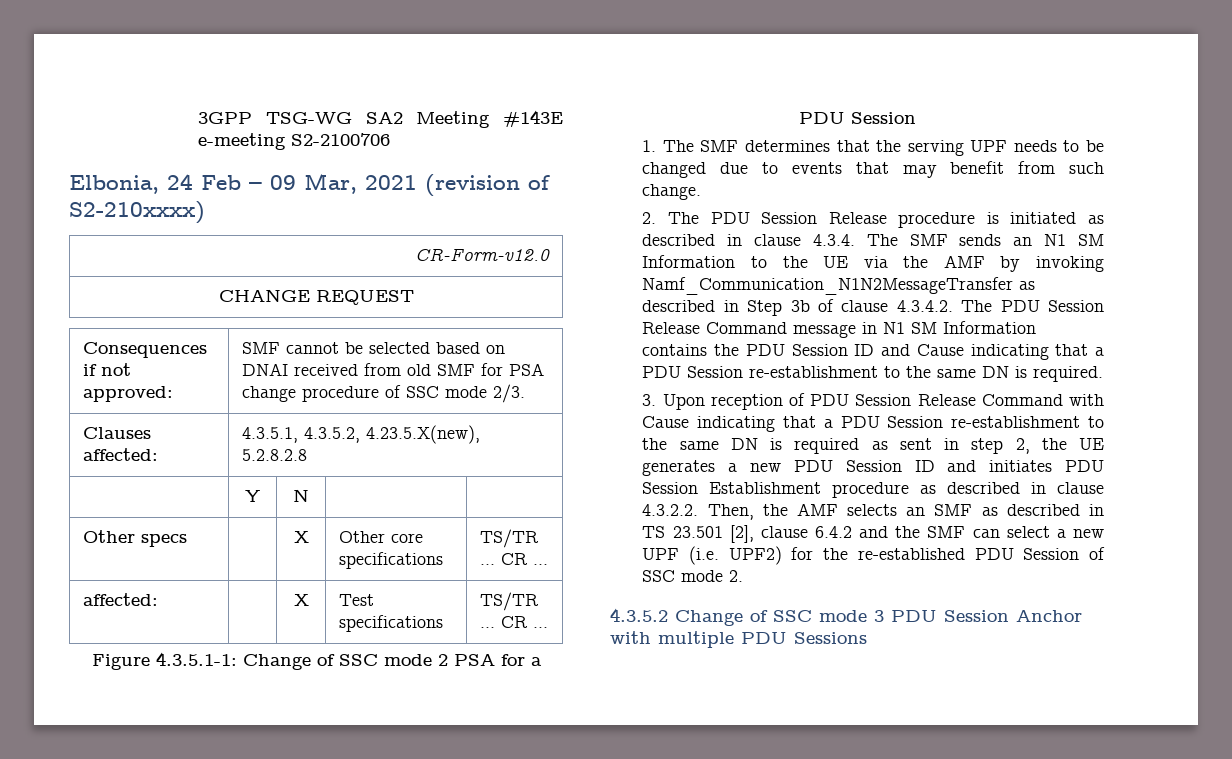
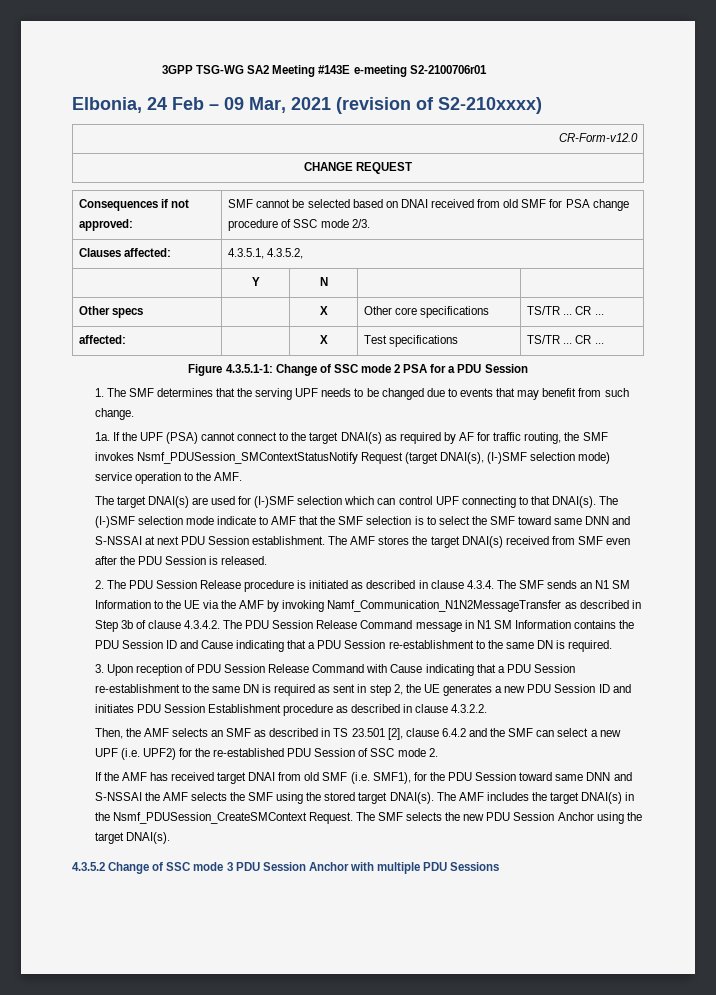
[291,133,391,146] S2-2100706 -> [409,65,487,74] S2-2100706r01
[365,425,480,444] [241,449,307,461] 4.23.5.X(new), 5.2.8.2.8 -> (304, 253) none
(702, 192) none -> [94,432,608,444] [94,452,611,464] [94,472,242,484] [94,496,619,508] [94,516,631,528] [94,536,631,548] [94,556,268,565] // 1a. If the UPF (PSA) cannot connect to the target DNAI(s) as required by AF for traffic routing, the SMF invokes Nsmf_PDUSession_SMContextStatusNotify Request (target DNAI(s), (I-)SMF selection mode) service operation to the AMF. // The target DNAI(s) are used for (I-)SMF selection which can control UPF connecting to that DNAI(s). The (I-)SMF selection mode indicate to AMF that the SMF selection is to select the SMF toward same DNN and S-NSSAI at next PDU Session establishment. The AMF stores the target DNAI(s) received from SMF even after the PDU Session is released.
(699, 510) none -> (488, 708) //
(744, 576) none -> [94,772,632,784] [94,792,635,804] [94,812,642,824] [94,832,170,844] // If the AMF has received target DNAI from old SMF (i.e. SMF1), for the PDU Session toward same DNN and S-NSSAI the AMF selects the SMF using the stored target DNAI(s). The AMF includes the target DNAI(s) in the Nsmf_PDUSession_CreateSMContext Request. The SMF selects the new PDU Session Anchor using the target DNAI(s).

